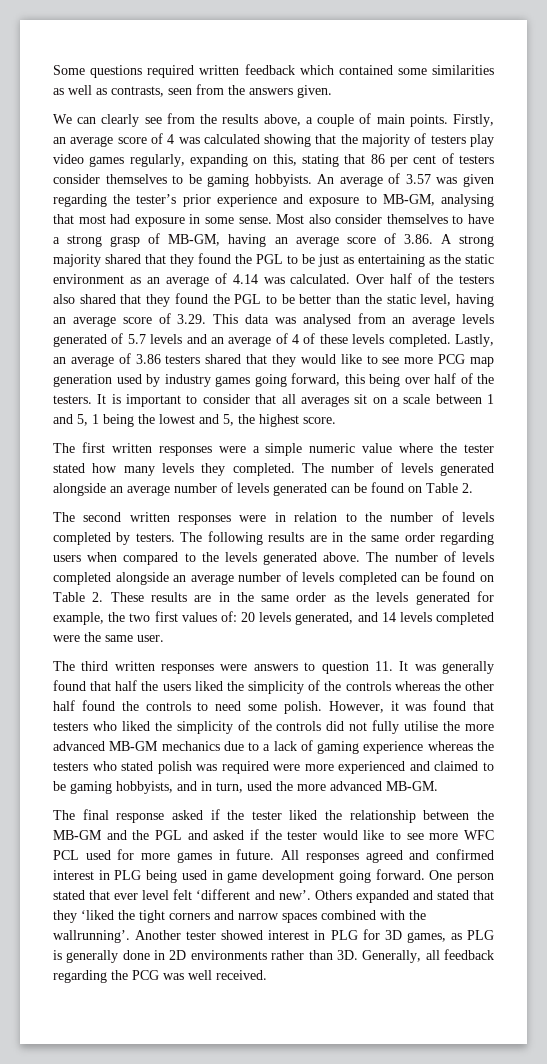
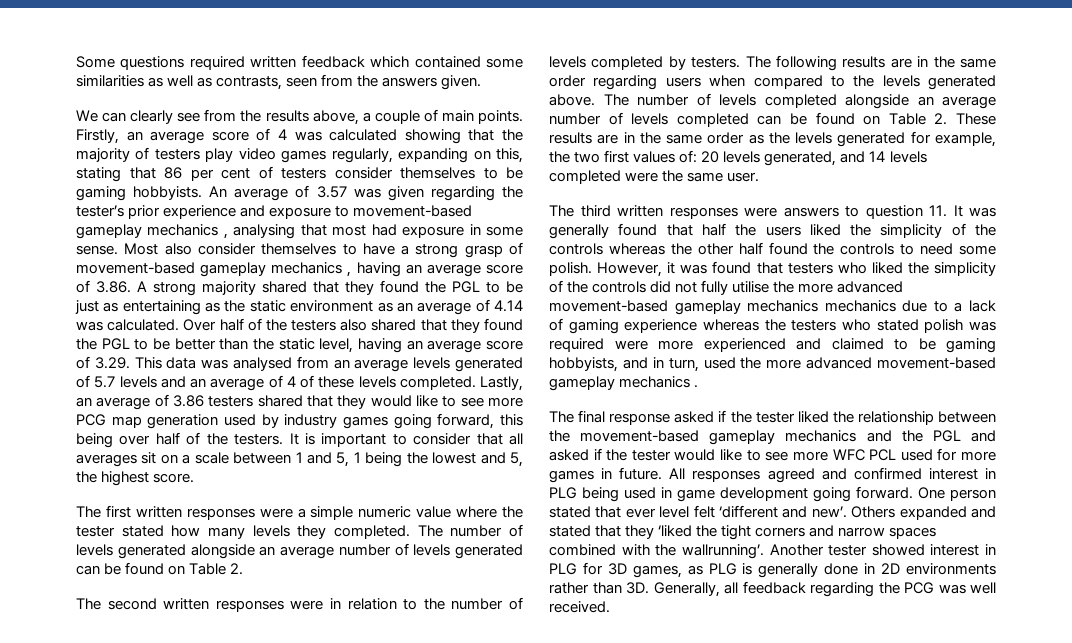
[382,194,435,206] MB-GM, -> [353,205,473,217] [76,224,228,239] movement-based gameplay mechanics ,
[168,234,221,246] MB-GM, -> [76,262,352,277] movement-based gameplay mechanics ,
[109,741,159,751] MB-GM -> [549,300,819,315] movement-based gameplay mechanics
[386,781,438,791] MB-GM. -> [877,357,996,369] [549,376,699,391] movement-based gameplay mechanics .
[53,830,102,840] MB-GM -> [580,430,857,445] movement-based gameplay mechanics

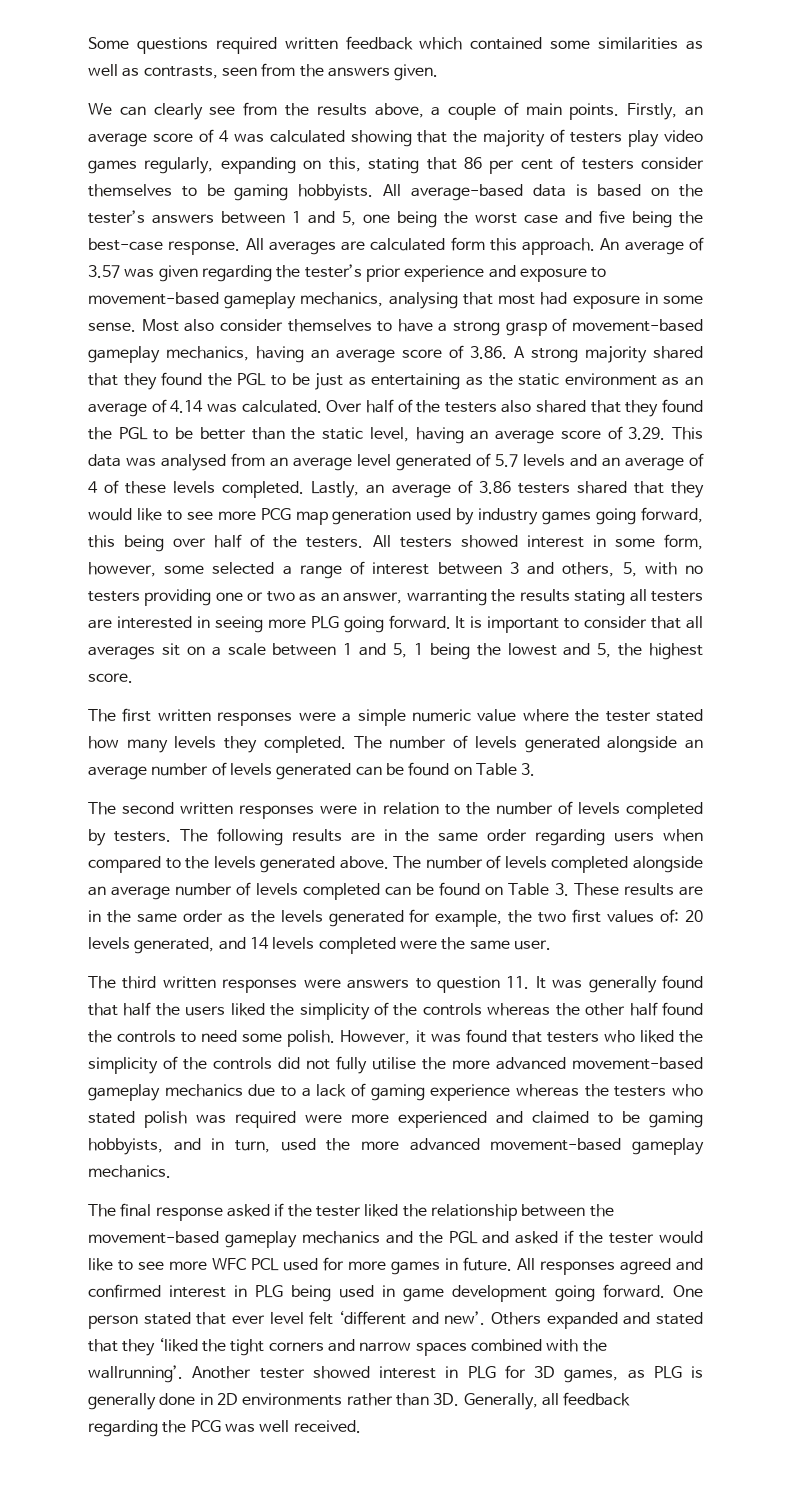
(203, 193) none -> [383,184,703,201] [88,210,703,228] [88,237,596,255] All average-based data is based on the tester’s answers between 1 and 5, one being the worst case and five being the best-case response. All averages are calculated form this approach.
[147,224,228,239] mechanics , -> [300,292,384,307] mechanics,
[271,262,352,277] mechanics , -> [166,346,249,361] mechanics,
[413,357,451,369] levels -> [357,454,391,466] level
(284, 439) none -> [372,534,704,550] [88,561,704,579] [88,589,703,606] [88,615,451,633] All testers showed interest in some form, however, some selected a range of interest between 3 and others, 5, with no testers providing one or two as an answer, warranting the results stating all testers are interested in seeing more PLG going forward.
[230,563,244,575] 2. -> [521,763,536,776] 3.
[934,113,948,125] 2. -> [554,883,569,896] 3.
[824,300,896,312] mechanics -> (243, 1090) none
[619,376,699,388] mechanics . -> [88,1165,171,1178] mechanics.

